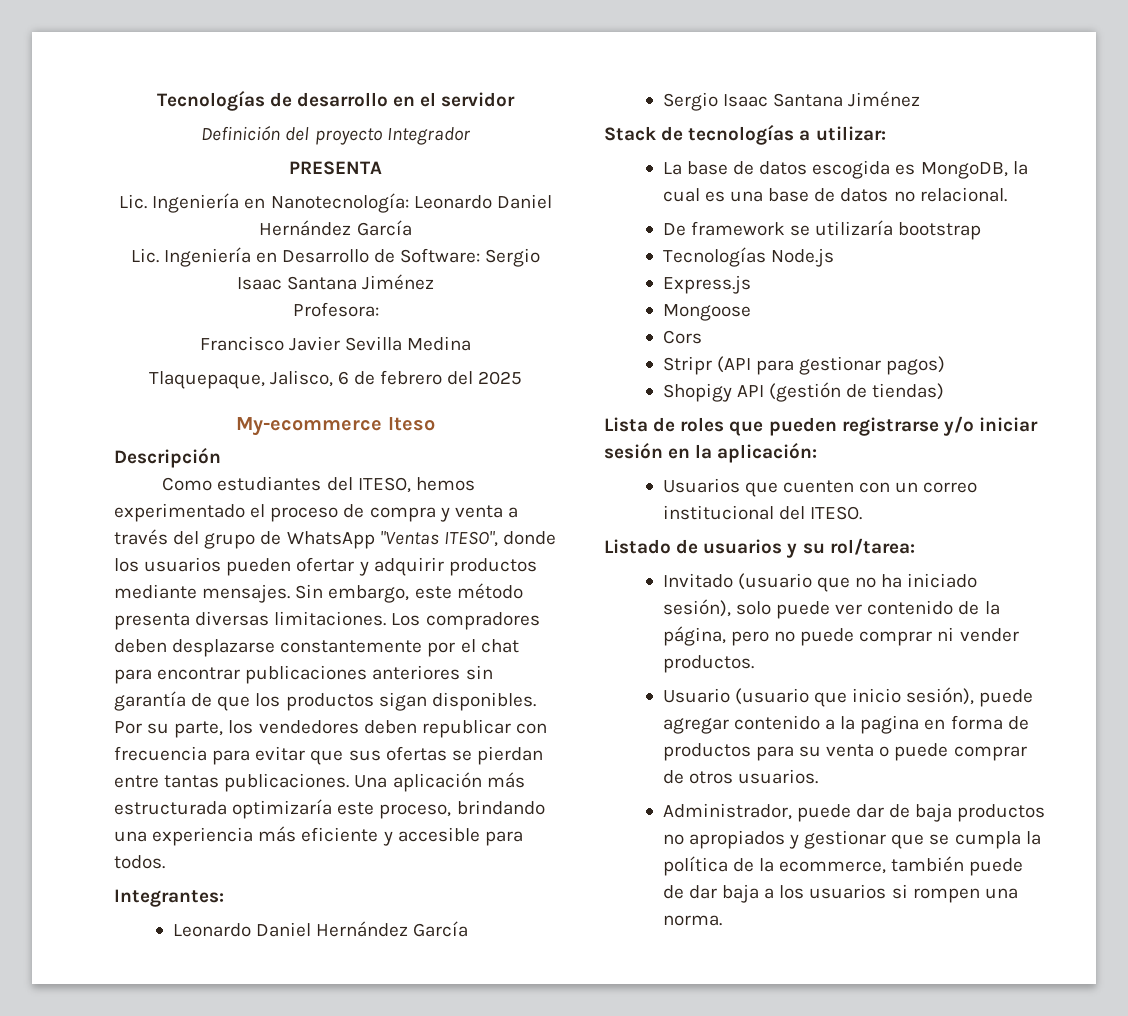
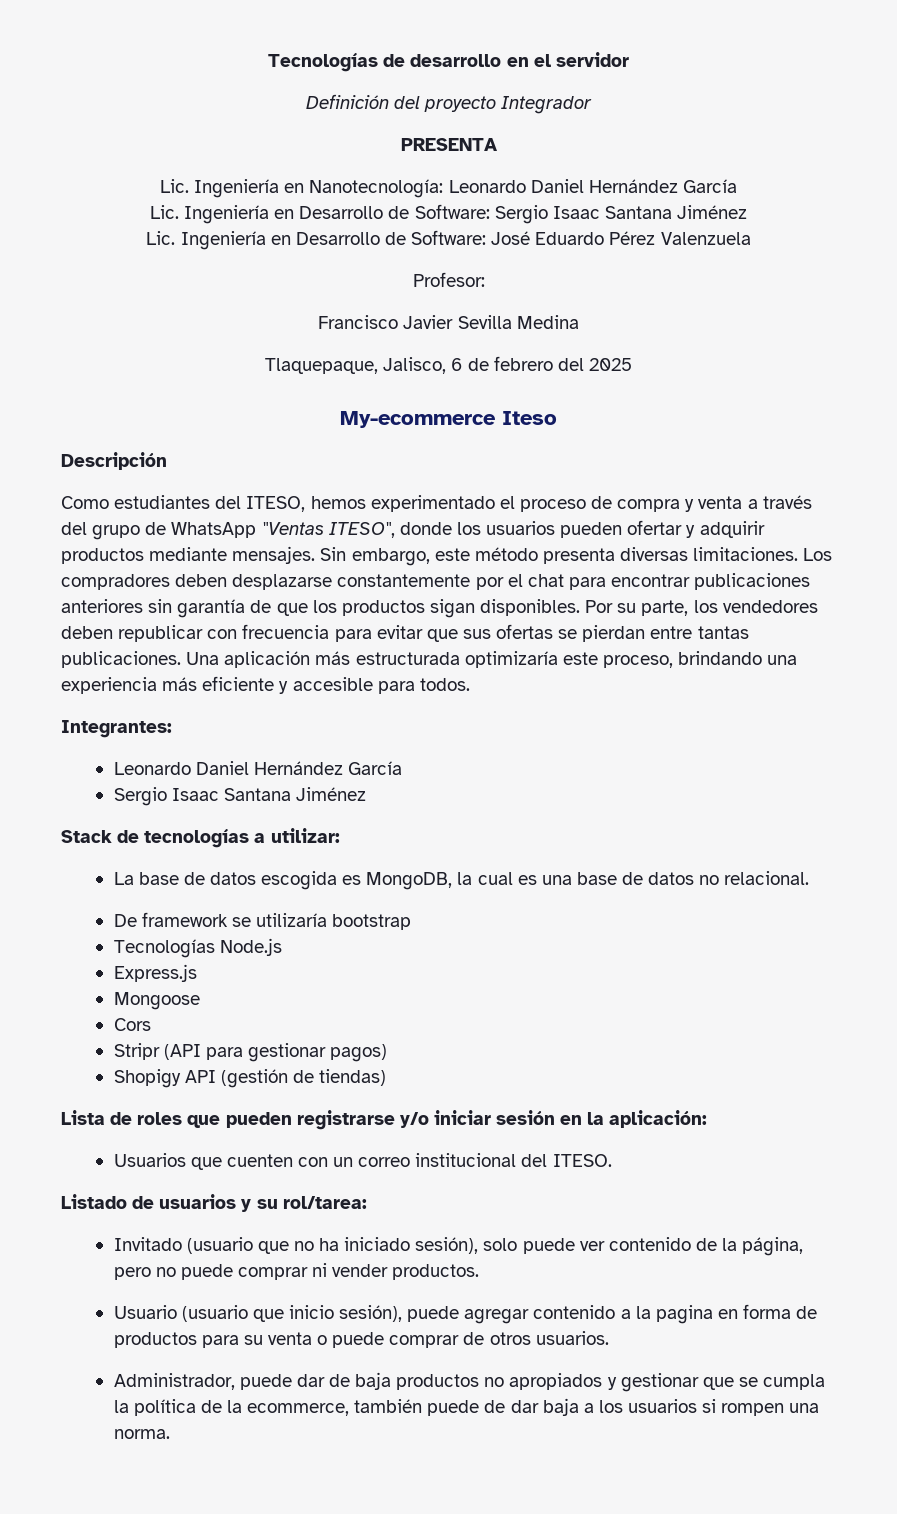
[292,302,379,317] Profesora: -> [146,230,751,250] [412,272,485,287] Lic. Ingeniería en Desarrollo de Software: José Eduardo Pérez Valenzuela // Profesor:

